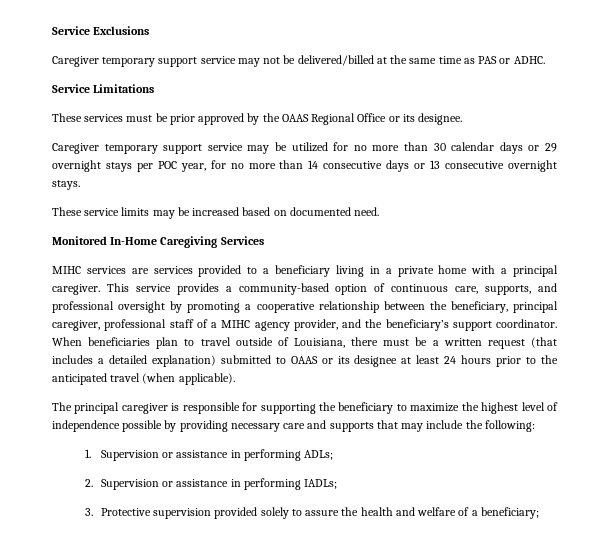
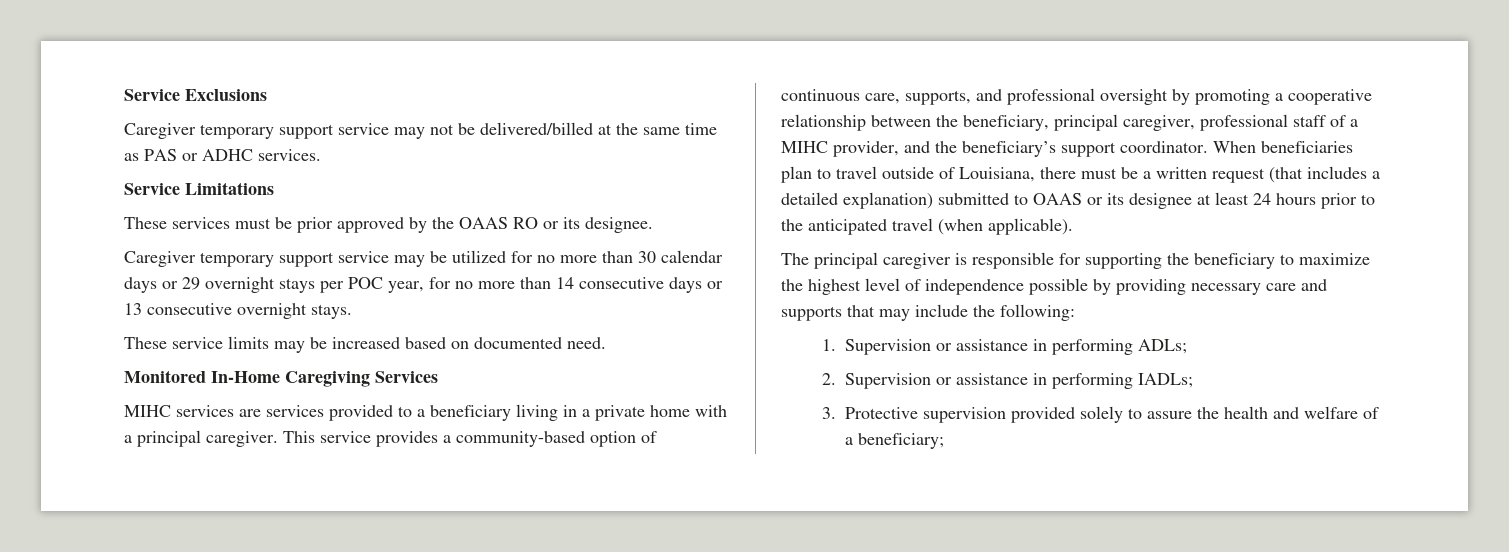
[513,56,545,64] ADHC. -> [202,149,321,161] ADHC services.
[311,113,387,125] Regional Office -> [513,217,538,229] RO
[254,321,290,331] agency -> (828, 147) none

